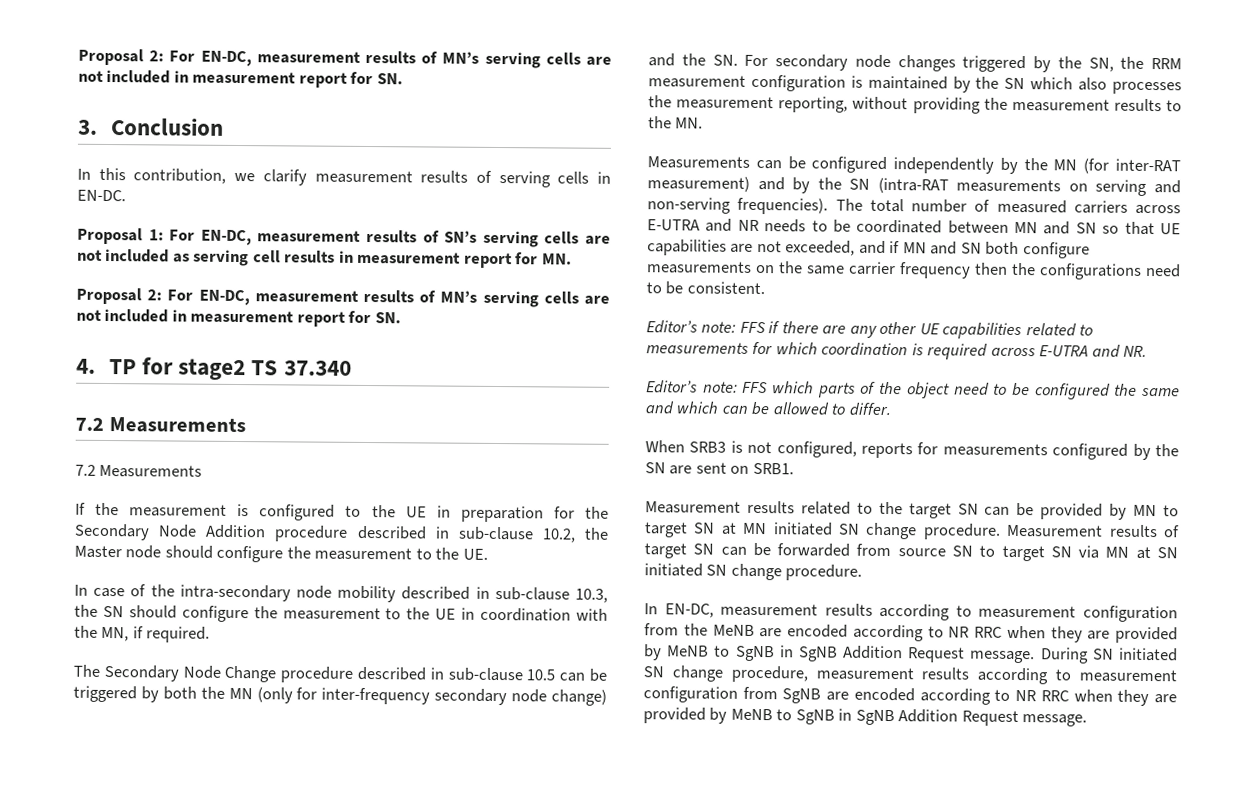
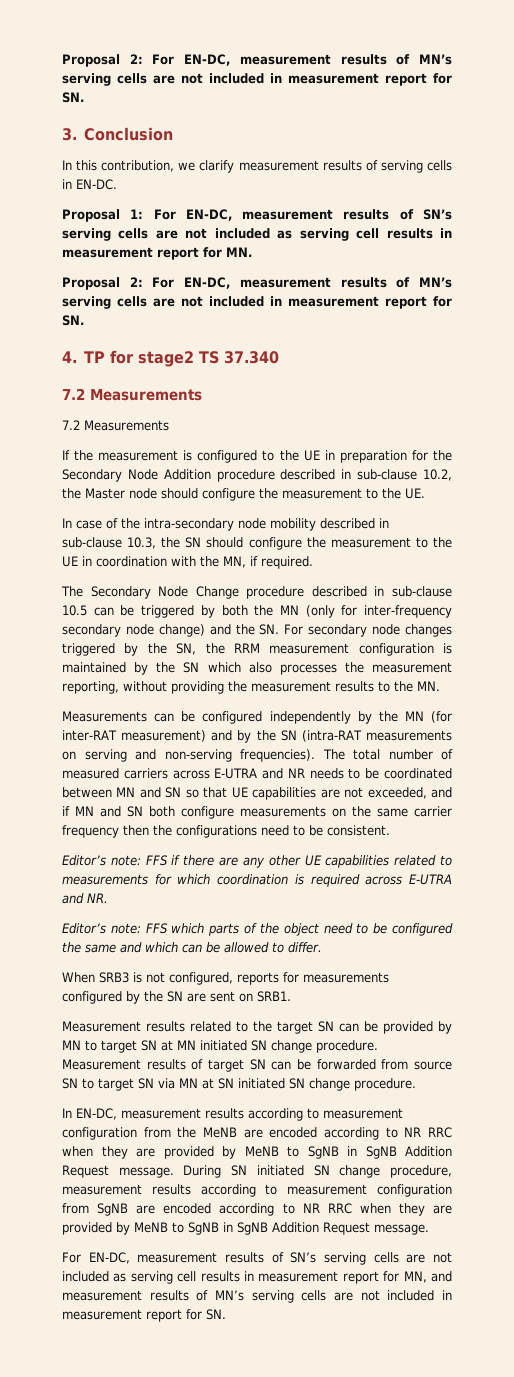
(1088, 720) none -> [62,1252,452,1265] [62,1271,452,1284] [62,1290,453,1303] [62,1309,226,1322] // For EN-DC, measurement results of SN’s serving cells are not included as serving cell results in measurement report for MN, and measurement results of MN’s serving cells are not included in measurement report for SN.

